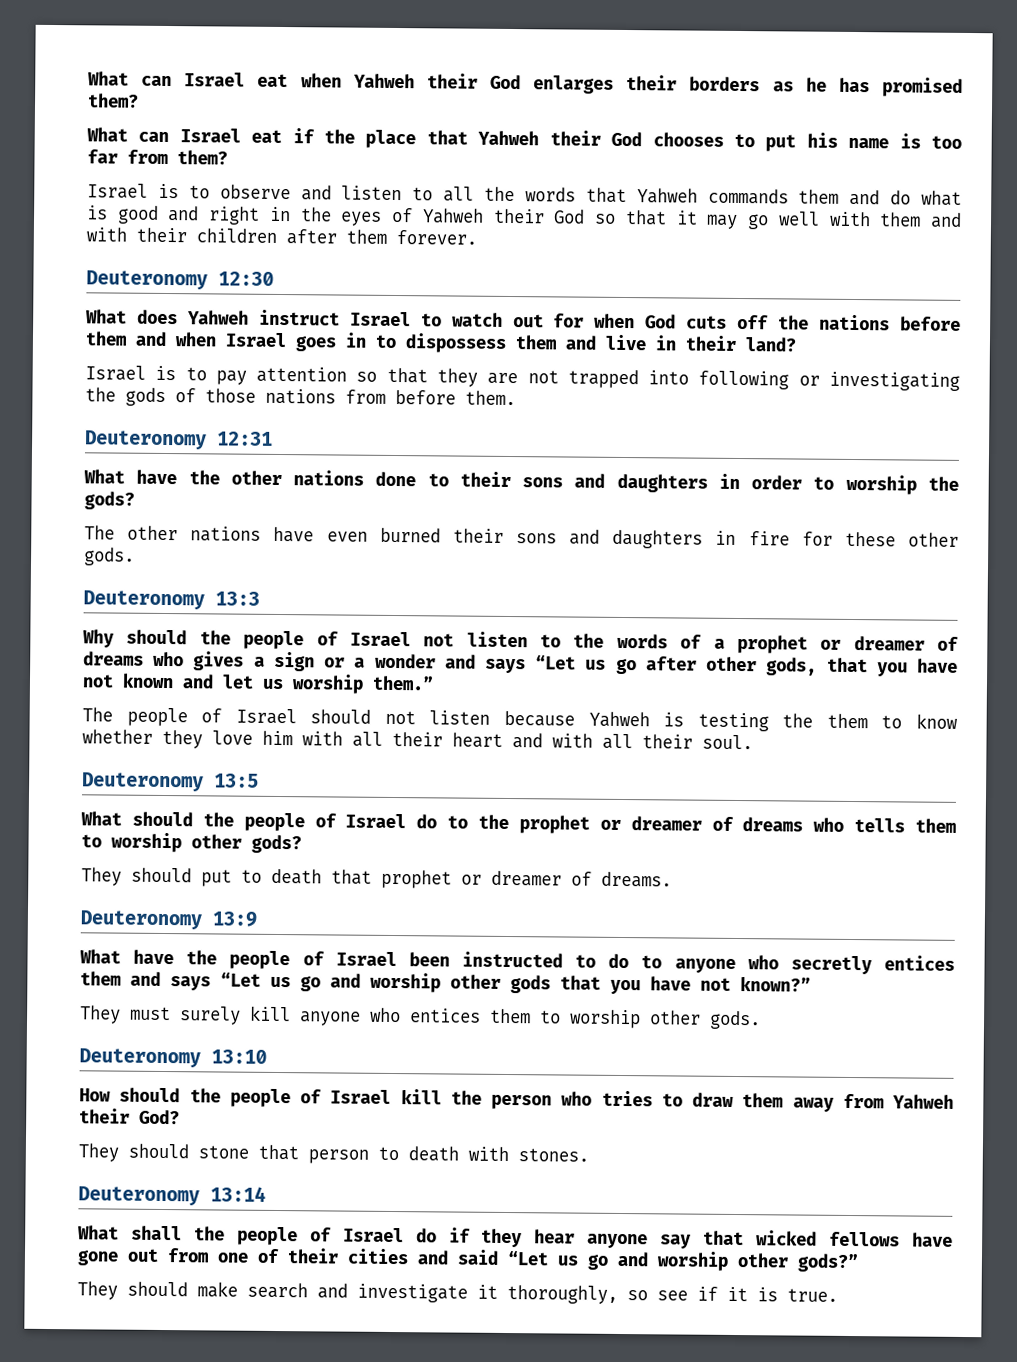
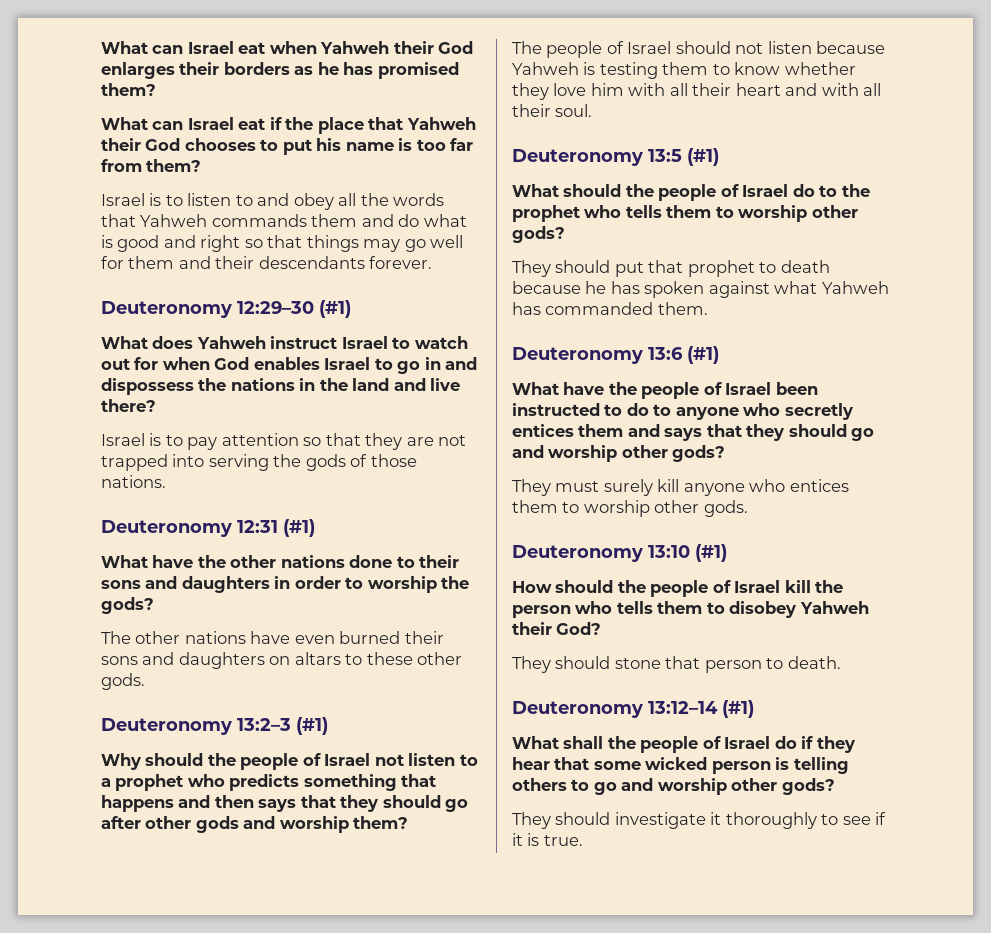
[219,184,434,201] observe and listen to -> [187,193,334,210] listen to and obey
[269,206,698,226] in the eyes of Yahweh their God so that it -> [244,235,359,252] so that things
[828,211,962,228] [86,227,387,245] with them and with their children after them -> [101,256,365,269] for them and their descendants
[218,271,274,286] 12:30 -> [237,300,351,318] 12:29–30 (#1)
[686,314,961,331] [85,331,797,353] cuts off the nations before them and when Israel goes in to dispossess them and live in their land? -> [253,357,478,374] [101,378,461,395] [101,399,156,412] enables Israel to go in and dispossess the nations in the land and live there?
[698,370,961,391] following or investigating -> [208,454,269,471] serving
[265,388,516,406] nations from before them. -> [101,475,166,488] nations.
(273, 438) none -> [283,519,315,537] (#1)
[715,530,833,546] in fire for -> [269,652,363,665] on altars to
[215,591,260,606] 13:3 -> [237,717,328,735] 13:2–3 (#1)
[573,633,959,654] [83,651,958,677] [82,672,434,694] the words of a prophet or dreamer of dreams who gives a sign or a wonder and says “Let us go after other gods, that you have not known and let us worship them.” -> [101,774,437,791] [101,795,469,812] [101,816,409,833] a prophet who predicts something that happens and then says that they should go after other gods and worship them?
[782,713,814,728] the -> (658, 70) none
(259, 780) none -> [687,148,719,166] (#1)
[599,816,804,832] or dreamer of dreams -> (580, 213) none
[241,868,672,889] [80,910,257,930] to death that prophet or dreamer of dreams. // Deuteronomy 13:9 -> [648,260,830,277] [512,281,889,298] [512,302,708,315] [512,346,719,364] that prophet to death because he has spoken against what Yahweh has commanded them. // Deuteronomy 13:6 (#1)
[220,972,811,995] “Let us go and worship other gods that you have not known?” -> [706,424,875,441] [512,445,726,462] that they should go and worship other gods?
(267, 1056) none -> [695,544,727,562] (#1)
[601,1090,884,1112] tries to draw them away from -> [616,601,797,618] tells them to disobey
[408,1146,589,1162] [78,1186,266,1206] death with stones. // Deuteronomy 13:14 -> [787,656,841,669] [512,700,754,718] death. // Deuteronomy 13:12–14 (#1)
[587,1230,953,1249] [77,1248,859,1273] [77,1281,648,1304] anyone say that wicked fellows have gone out from one of their cities and said “Let us go and worship other gods?” // They should make search and investigate it thoroughly, so -> [554,757,849,774] [512,778,835,795] [512,812,839,829] that some wicked person is telling others to go and worship other gods? // They should investigate it thoroughly to

